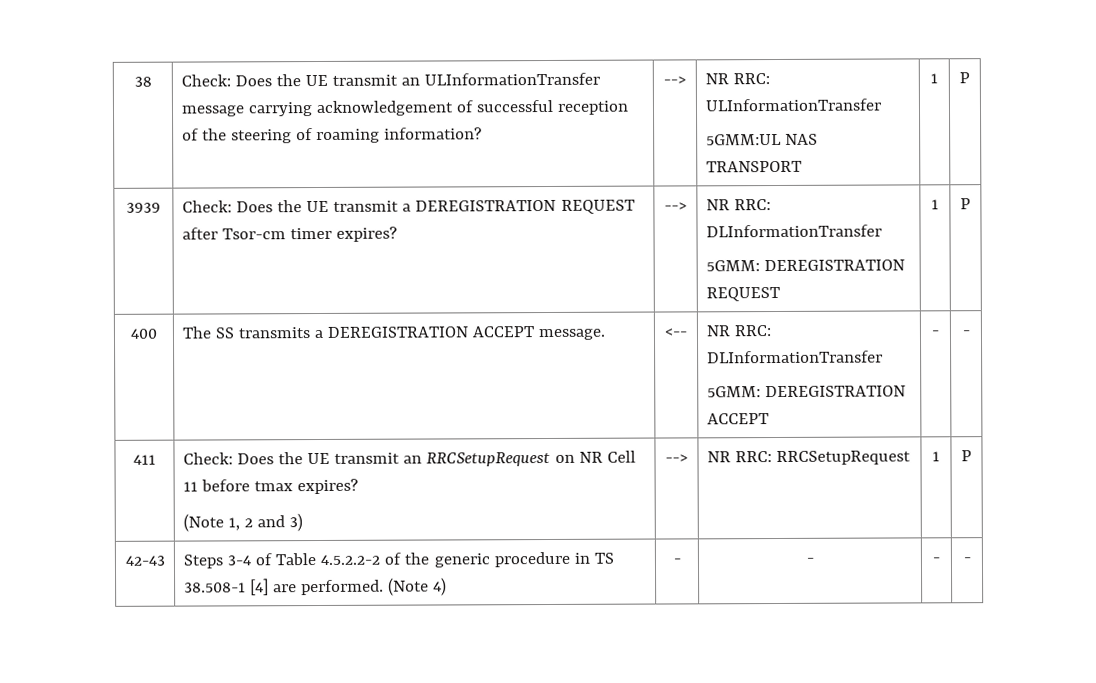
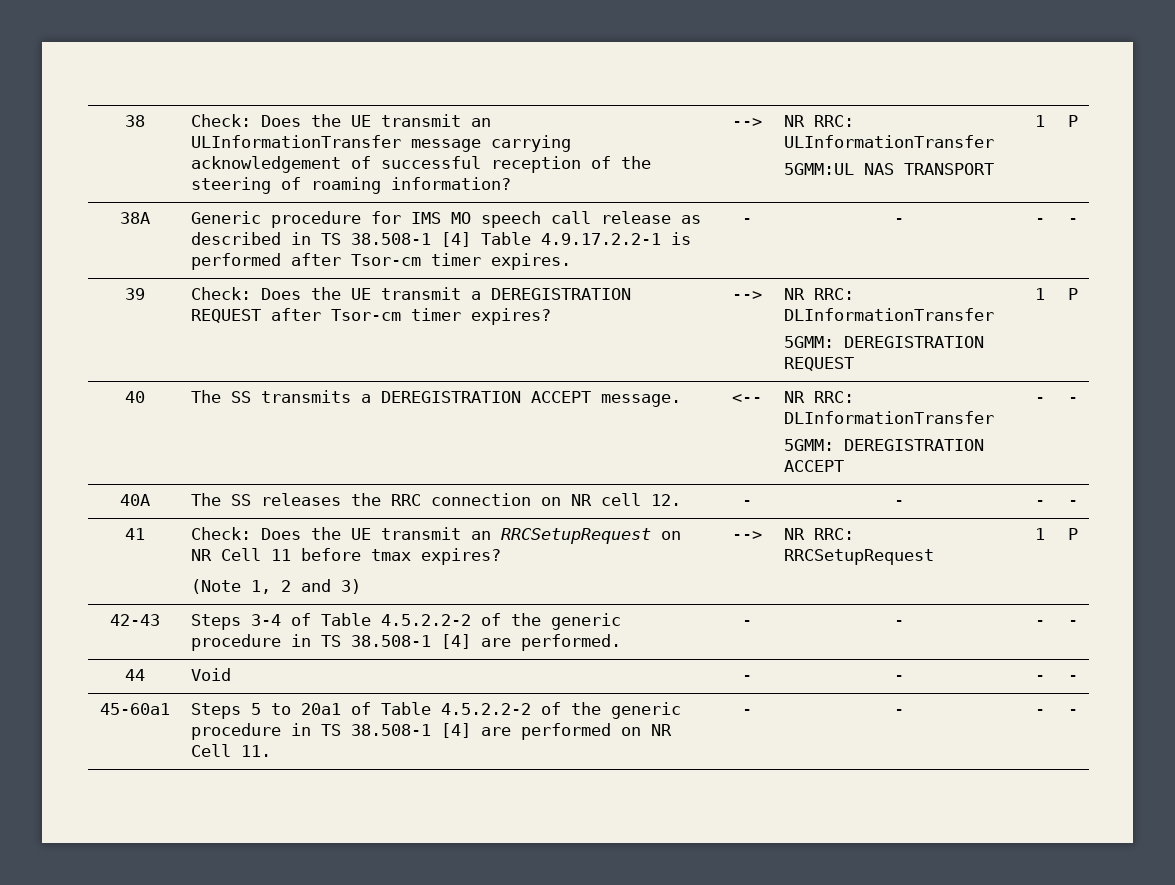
[126,202,161,213] 3939 -> [119,212,150,224] [190,211,701,228] [190,232,691,247] [190,253,571,270] [742,218,752,224] [893,218,904,224] [1035,218,1045,224] [1067,218,1078,224] [124,288,145,300] 38A | Generic procedure for IMS MO speech call release as described in TS 38.508-1 [4] Table 4.9.17.2.2-1 is performed after Tsor-cm timer expires. | - | - | - | - // 39
[130,328,157,339] 400 -> [124,391,145,403] 40
[133,454,156,465] 411 -> [119,494,150,506] [190,493,681,506] [742,500,752,506] [893,500,904,506] [1035,500,1045,506] [1067,500,1078,506] [124,528,145,540] 40A | The SS releases the RRC connection on NR cell 12. | - | - | - | - // 41
[388,577,448,596] [672,558,681,564] [805,557,814,563] [932,557,940,563] [962,557,971,563] (Note 4) | - | - | - | - -> [742,620,752,626] [893,620,904,626] [1035,620,1045,626] [1067,620,1078,626] [124,669,145,681] [190,668,231,681] [742,675,752,681] [893,675,904,681] [1035,675,1045,681] [1067,675,1078,681] [99,703,170,715] [190,702,681,719] [190,723,672,740] [190,744,271,757] [742,709,752,715] [893,709,904,715] [1035,709,1045,715] [1067,709,1078,715] | - | - | - | - // 44 | Void | - | - | - | - // 45-60a1 | Steps 5 to 20a1 of Table 4.5.2.2-2 of the generic procedure in TS 38.508-1 [4] are performed on NR Cell 11. | - | - | - | -

